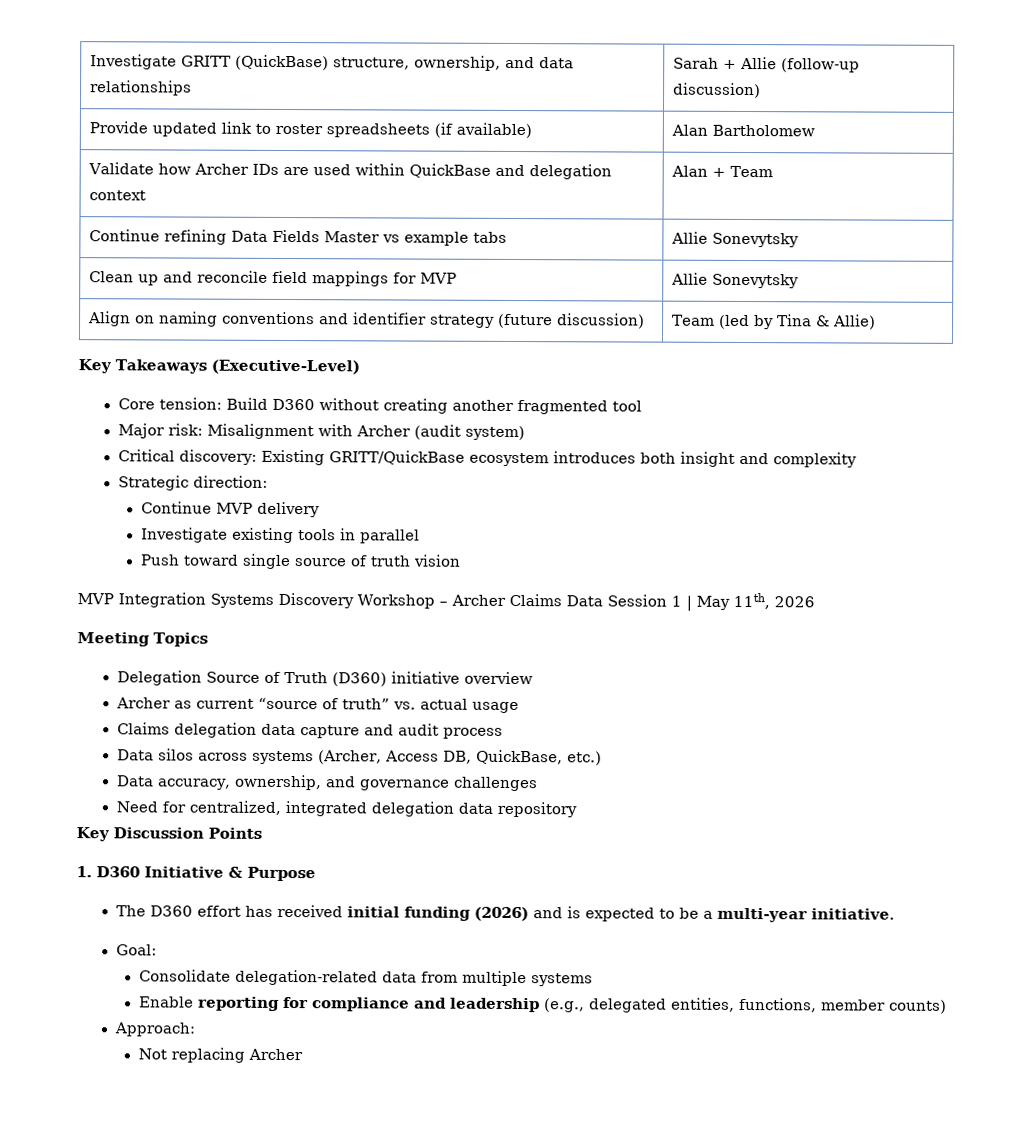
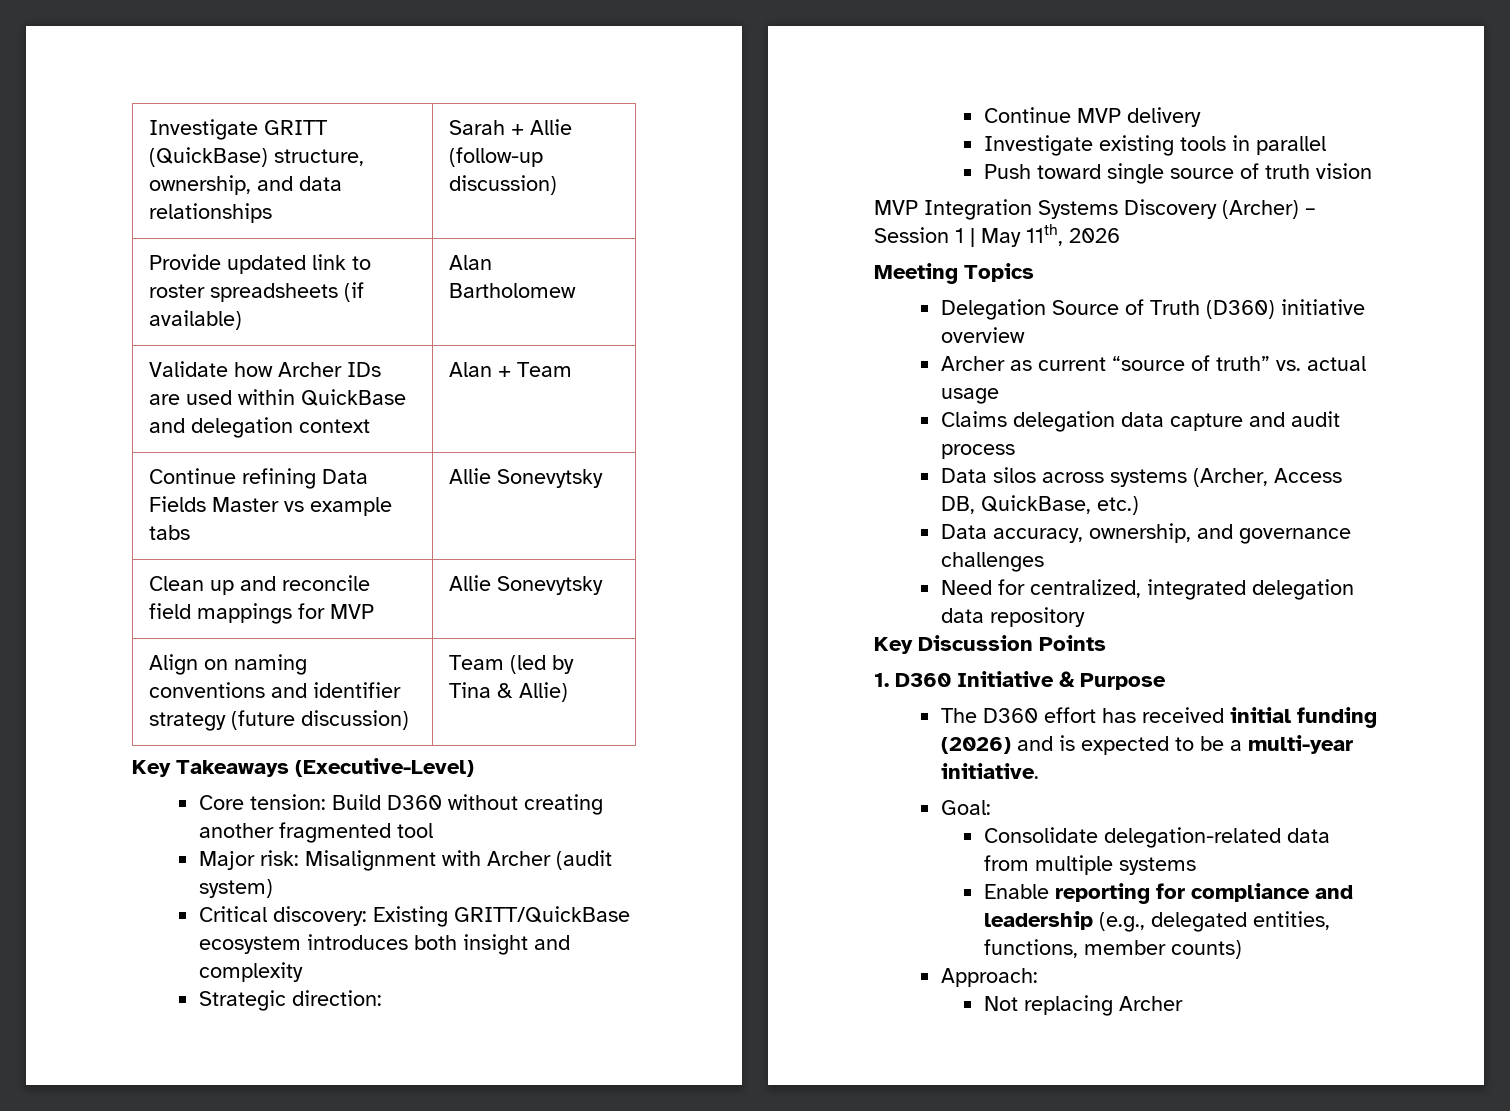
[357,593,603,609] Workshop – Archer Claims Data -> [1222,200,1316,219] (Archer) –

